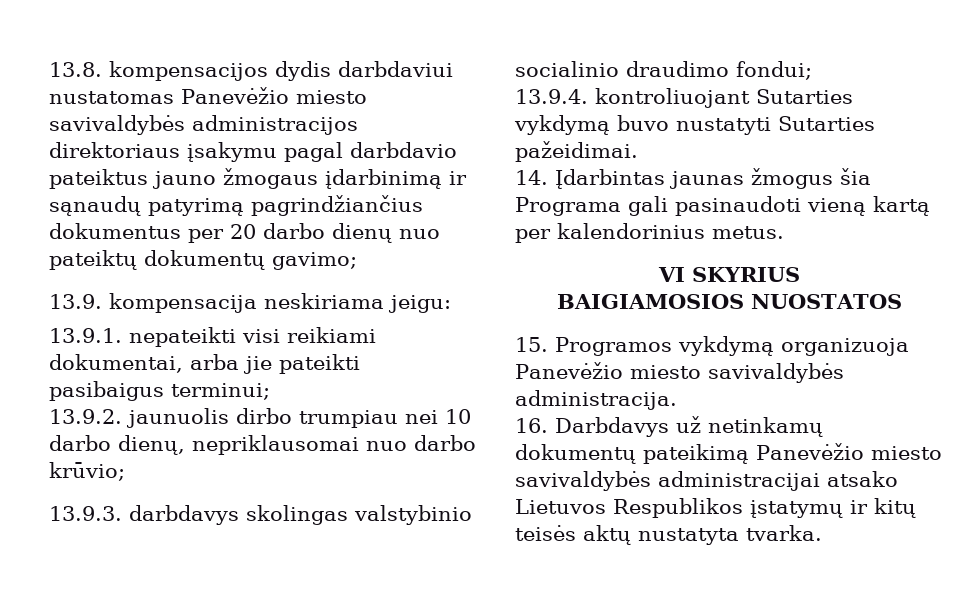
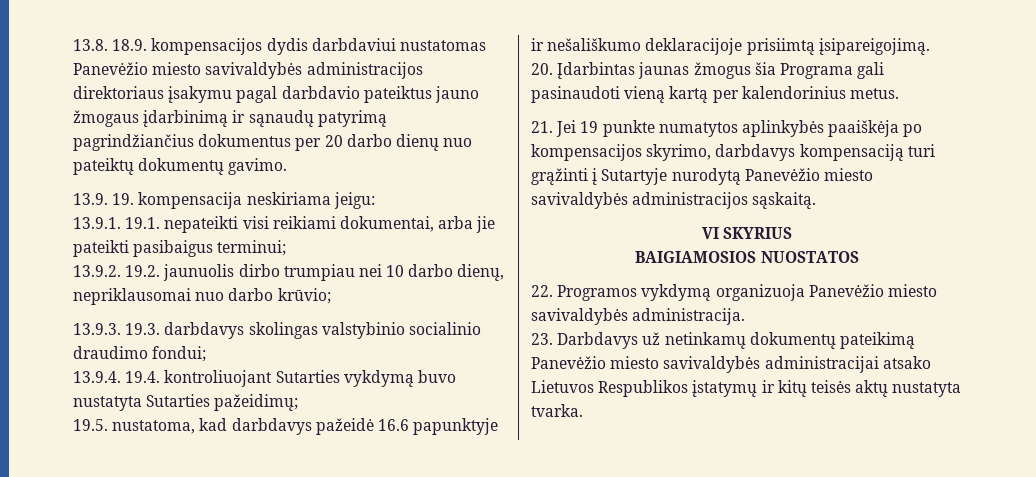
(102, 69) none -> [112,39,148,51] 18.9.
[272,252,357,270] gavimo; -> [228,158,288,175] gavimo.
(102, 301) none -> [112,193,135,205] 19.
(122, 335) none -> [125,217,161,229] 19.1.
(122, 416) none -> [125,265,161,277] 19.2.
(122, 513) none -> [125,323,161,335] 19.3.
(588, 96) none -> [125,371,161,383] 19.4.
[676,116,875,135] [515,141,638,162] [515,170,548,185] nustatyti Sutarties pažeidimai. // 14. -> [73,394,299,411] [73,418,499,435] [531,38,930,55] [531,63,553,75] nustatyta Sutarties pažeidimų; // 19.5. nustatoma, kad darbdavys pažeidė 16.6 papunktyje ir nešališkumo deklaracijoje prisiimtą įsipareigojimą. // 20.
(784, 232) none -> [531,120,923,137] [531,144,935,161] [531,168,873,185] [531,192,817,209] // 21. Jei 19 punkte numatytos aplinkybės paaiškėja po kompensacijos skyrimo, darbdavys kompensaciją turi grąžinti į Sutartyje nurodytą Panevėžio miesto savivaldybės administracijos sąskaitą.
[515,337,548,352] 15. -> [531,285,553,297] 22.
[515,418,548,433] 16. -> [531,333,553,345] 23.

